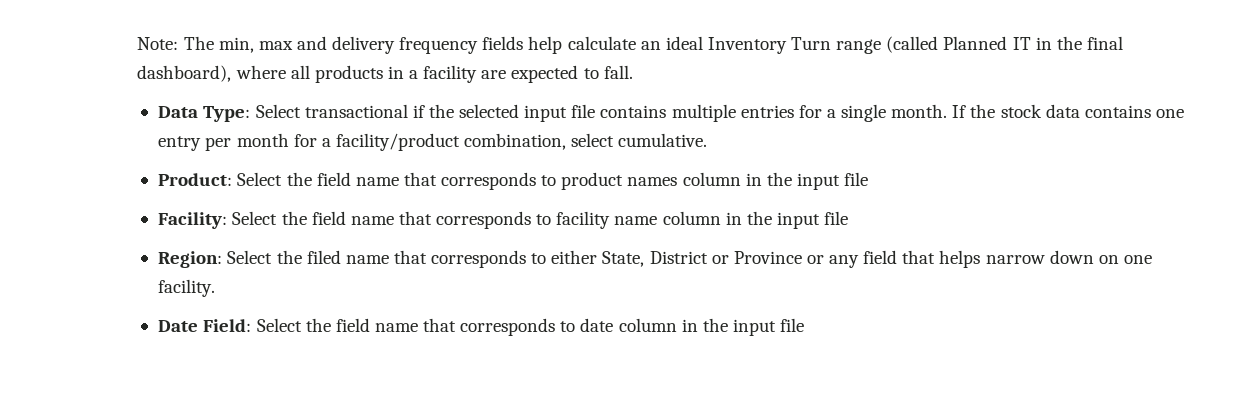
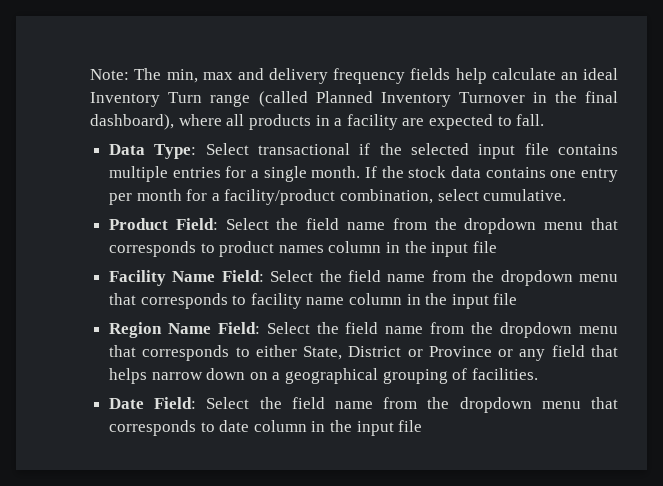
[1012,37,1031,50] IT -> [380,92,525,107] Inventory Turnover
[158,172,399,186] Product: Select the field name -> [108,218,584,234] Product Field: Select the field name from the dropdown menu
[158,211,394,229] Facility: Select the field name -> [108,270,618,286] Facility Name Field: Select the field name from the dropdown menu
[158,250,389,268] Region: Select the filed name -> [108,322,618,338] Region Name Field: Select the field name from the dropdown menu
[1123,255,1152,264] [158,279,216,297] one facility. -> [272,368,538,384] a geographical grouping of facilities.
(418, 327) none -> [383,397,581,413] from the dropdown menu

